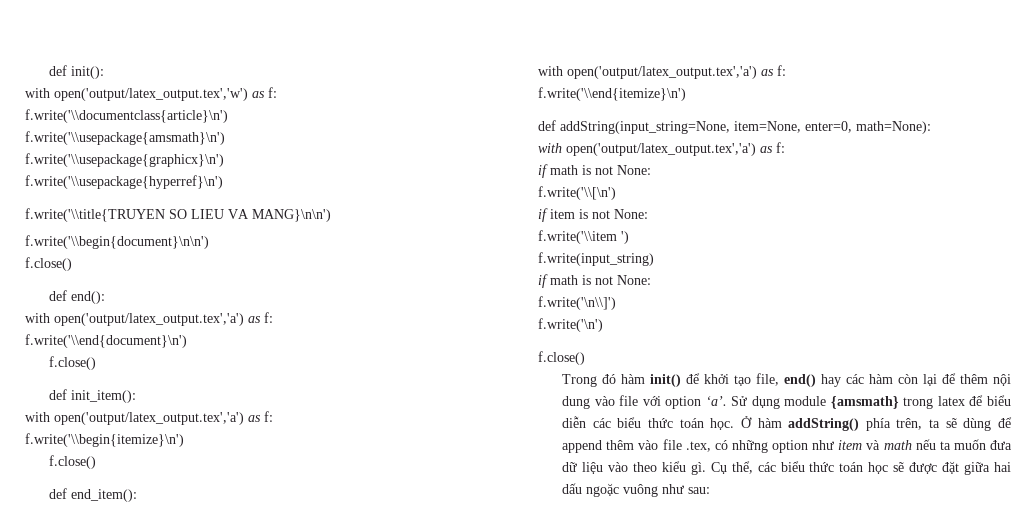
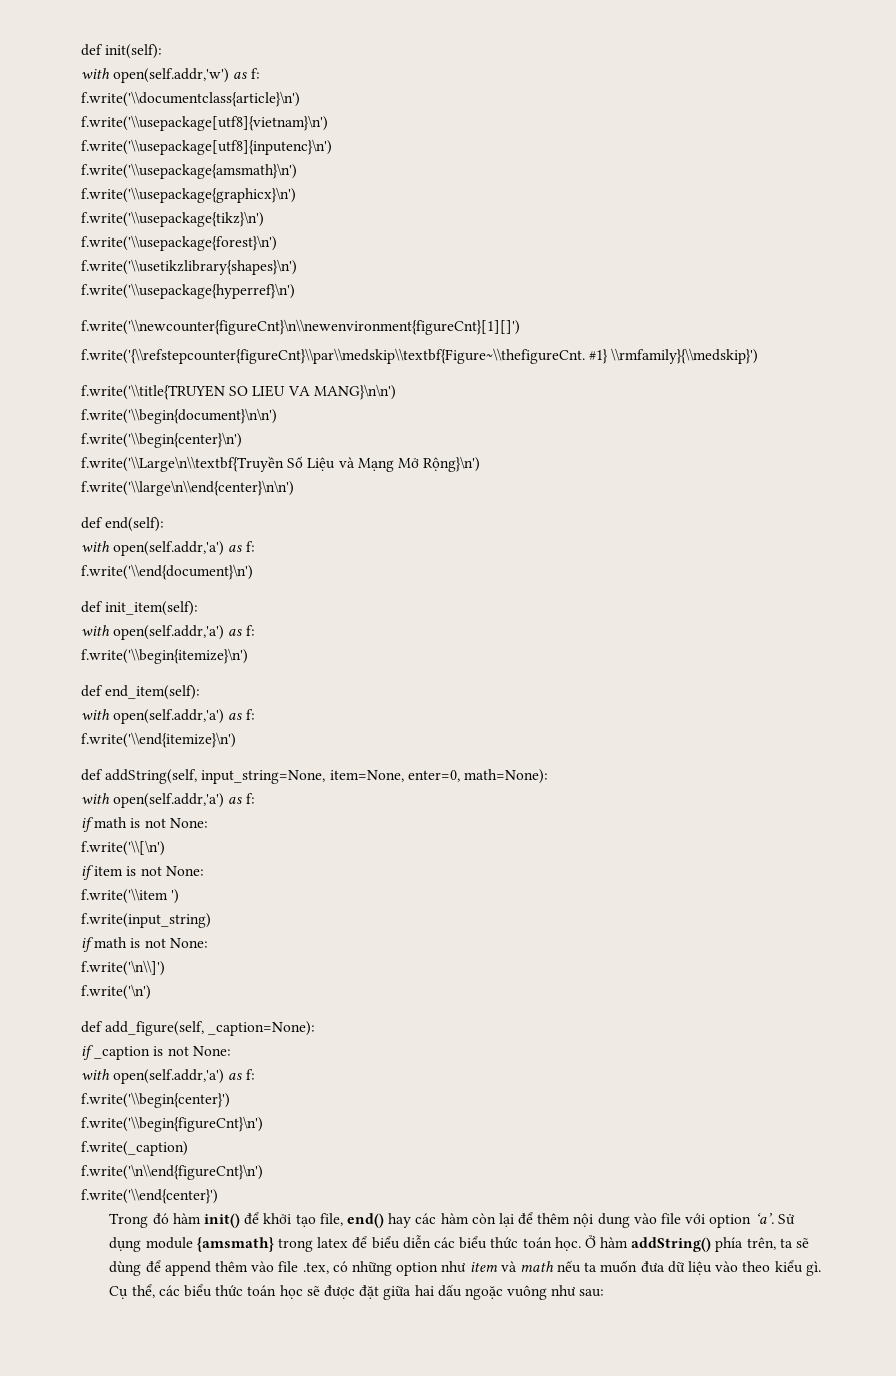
[49,65,105,79] [25,88,248,101] def init(): // with open('output/latex_output.tex','w') -> [81,44,163,59] [81,68,230,83] def init(self): // with open(self.addr,'w')
(228, 116) none -> [81,115,328,131] [81,139,332,155] // f.write('\\usepackage[utf8]{vietnam}\n') // f.write('\\usepackage[utf8]{inputenc}\n')
[25,175,223,189] f.write('\\usepackage{hyperref}\n') -> [81,211,264,227] [81,235,277,251] [81,259,297,275] [81,283,295,299] [81,319,520,335] [81,348,759,364] f.write('\\usepackage{tikz}\n') // f.write('\\usepackage{forest}\n') // f.write('\\usetikzlibrary{shapes}\n') // f.write('\\usepackage{hyperref}\n') // f.write('\\newcounter{figureCnt}\n\\newenvironment{figureCnt}[1][]') // f.write('{\\refstepcounter{figureCnt}\\par\\medskip\\textbf{Figure~\\thefigureCnt. #1} \\rmfamily}{\\medskip}')
[25,257,72,271] [49,290,106,304] [25,313,244,326] f.close() // def end(): // with open('output/latex_output.tex','a') -> [81,432,242,448] [81,456,481,472] [81,480,294,496] [81,517,165,532] [81,541,225,556] f.write('\\begin{center}\n') // f.write('\\Large\n\\textbf{Truyền Số Liệu và Mạng Mở Rộng}\n') // f.write('\\large\n\\end{center}\n\n') // def end(self): // with open(self.addr,'a')
[49,356,97,370] [49,389,137,403] [25,412,244,425] // f.close() // def init_item(): // with open('output/latex_output.tex','a') -> [81,601,199,616] [81,625,225,640] // def init_item(self): // with open(self.addr,'a')
[49,455,97,469] [49,488,138,502] [538,66,757,79] // f.close() // def end_item(): // with open('output/latex_output.tex','a') -> [81,685,201,700] [81,709,225,724] // def end_item(self): // with open(self.addr,'a')
[560,121,730,134] addString(input_string=None, -> [105,769,326,784] addString(self, input_string=None,
[566,143,756,156] open('output/latex_output.tex','a') -> [113,793,225,808] open(self.addr,'a')
[538,351,585,365] f.close() -> [81,1021,316,1036] [81,1045,231,1060] [81,1069,255,1084] [81,1092,230,1108] [81,1116,263,1132] [81,1141,188,1156] [81,1164,263,1180] [81,1188,218,1204] def add_figure(self, _caption=None): // if _caption is not None: // with open(self.addr,'a') as f: // f.write('\\begin{center}') // f.write('\\begin{figureCnt}\n') // f.write(_caption) // f.write('\n\\end{figureCnt}\n') // f.write('\\end{center}')

